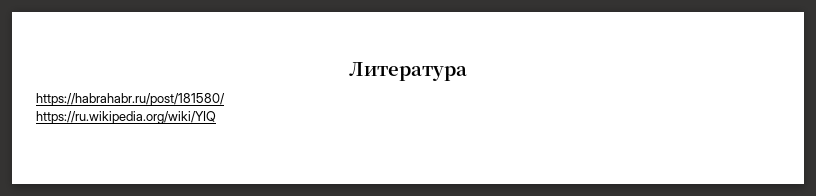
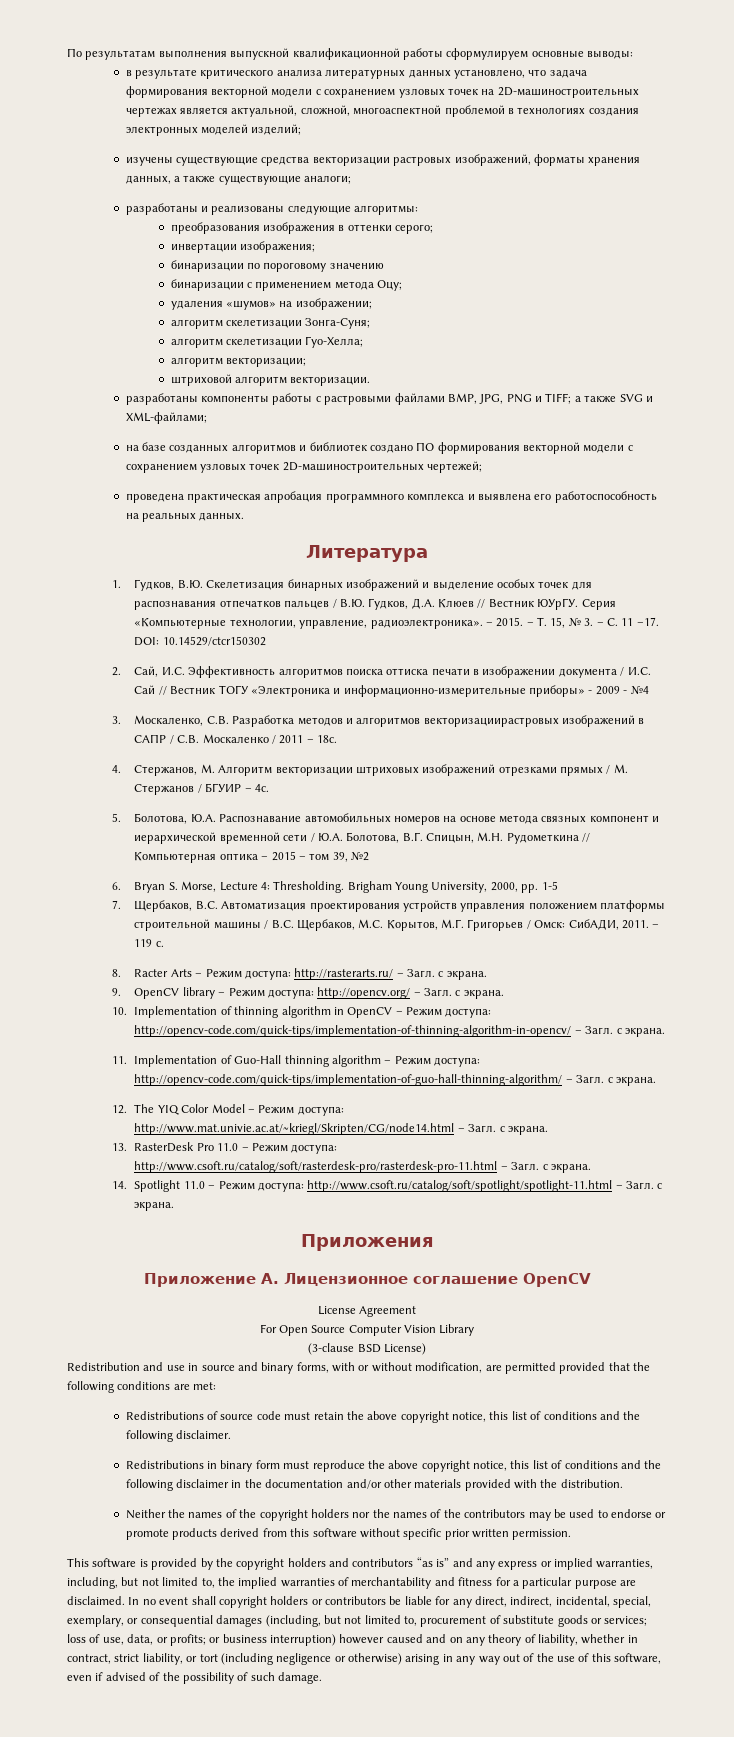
[349,62,467,81] [36,93,225,106] [36,111,216,124] Литература // https://habrahabr.ru/post/181580/ // https://ru.wikipedia.org/wiki/YIQ -> [67,48,633,60] [125,69,587,79] [125,86,639,98] [125,105,639,117] [125,124,302,136] [125,154,641,166] [125,175,352,185] [125,203,419,215] [170,222,434,234] [170,241,316,253] [170,260,384,272] [170,279,403,291] [170,298,372,310] [170,318,371,329] [170,336,364,348] [170,357,307,367] [170,374,371,386] [125,393,653,405] [125,412,207,424] [125,442,633,454] [125,461,483,473] [125,491,657,503] [125,512,245,522] [306,545,428,562] [111,579,592,591] [134,598,616,610] [134,617,659,629] [134,636,266,646] [111,666,651,678] [134,685,649,697] [111,715,645,727] [134,734,338,744] [111,764,628,776] [134,783,269,795] [111,813,660,825] [134,832,591,844] [134,851,370,863] [111,881,558,893] [111,900,666,912] [134,919,660,931] [134,939,164,947] [111,968,487,980] [111,987,504,999] [111,1006,492,1018] [134,1025,665,1037] [111,1055,481,1067] [134,1074,656,1086] [111,1104,344,1116] [134,1123,548,1135] [111,1142,338,1154] [134,1161,591,1173] [111,1180,663,1192] [134,1202,175,1211] [300,1234,434,1251] [143,1273,591,1287] [317,1306,417,1317] [259,1324,475,1336] [308,1343,426,1355] [67,1362,650,1374] [67,1381,217,1393] [125,1411,641,1423] [125,1430,232,1442] [125,1460,662,1472] [125,1479,623,1491] [125,1509,667,1521] [125,1528,572,1540] [67,1557,654,1570] [67,1577,636,1589] [67,1596,651,1608] [67,1615,648,1627] [67,1634,638,1646] [67,1653,662,1665] [67,1672,322,1684] По результатам выполнения выпускной квалификационной работы сформулируем основные выводы: // в результате критического анализа литературных данных установлено, что задача формирования векторной модели с сохранением узловых точек на 2D-машиностроительных чертежах является актуальной, сложной, многоаспектной проблемой в технологиях создания электронных моделей изделий; // изучены существующие средства векторизации растровых изображений, форматы хранения данных, а также существующие аналоги; // разработаны и реализованы следующие алгоритмы: // преобразования изображения в оттенки серого; // инвертации изображения; // бинаризации по пороговому значению // бинаризации с применением метода Оцу; // удаления «шумов» на изображении; // алгоритм скелетизации Зонга-Суня; // алгоритм скелетизации Гуо-Хелла; // алгоритм векторизации; // штриховой алгоритм векторизации. // разработаны компоненты работы с растровыми файлами BMP, JPG, PNG и TIFF; а также SVG и XML-файлами; // на базе созданных алгоритмов и библиотек создано ПО формирования векторной модели с сохранением узловых точек 2D-машиностроительных чертежей; // проведена практическая апробация программного комплекса и выявлена его работоспособность на реальных данных. // Литература // 1. Гудков, В.Ю. Скелетизация бинарных изображений и выделение особых точек для распознавания отпечатков пальцев / В.Ю. Гудков, Д.А. Клюев // Вестник ЮУрГУ. Серия «Компьютерные технологии, управление, радиоэлектроника». – 2015. – Т. 15, № 3. – С. 11 –17. DOI: 10.14529/ctcr150302 // 2. Сай, И.С. Эффективность алгоритмов поиска оттиска печати в изображении документа / И.С. Сай // Вестник ТОГУ «Электроника и информационно-измерительные приборы» - 2009 - №4 // 3. Москаленко, С.В. Разработка методов и алгоритмов векторизациирастровых изображений в САПР / С.В. Москаленко / 2011 – 18с. // 4. Стержанов, М. Алгоритм векторизации штриховых изображений отрезками прямых / М. Стержанов / БГУИР – 4с. // 5. Болотова, Ю.А. Распознавание автомобильных номеров на основе метода связных компонент и иерархической временной сети / Ю.А. Болотова, В.Г. Спицын, М.Н. Рудометкина // Компьютерная оптика – 2015 – том 39, №2 // 6. Bryan S. Morse, Lecture 4: Thresholding. Brigham Young University, 2000, pp. 1-5 // 7. Щербаков, В.С. Автоматизация проектирования устройств управления положением платформы строительной машины / В.С. Щербаков, М.С. Корытов, М.Г. Григорьев / Омск: СибАДИ, 2011. – 119 с. // 8. Racter Arts – Режим доступа: http://rasterarts.ru/ – Загл. с экрана. // 9. OpenCV library – Режим доступа: http://opencv.org/ – Загл. с экрана. // 10. Implementation of thinning algorithm in OpenCV – Режим доступа: http://opencv-code.com/quick-tips/implementation-of-thinning-algorithm-in-opencv/ – Загл. с экрана. // 11. Implementation of Guo-Hall thinning algorithm – Режим доступа: http://opencv-code.com/quick-tips/implementation-of-guo-hall-thinning-algorithm/ – Загл. с экрана. // 12. The YIQ Color Model – Режим доступа: http://www.mat.univie.ac.at/~kriegl/Skripten/CG/node14.html – Загл. с экрана. // 13. RasterDesk Pro 11.0 – Режим доступа: http://www.csoft.ru/catalog/soft/rasterdesk-pro/rasterdesk-pro-11.html – Загл. с экрана. // 14. Spotlight 11.0 – Режим доступа: http://www.csoft.ru/catalog/soft/spotlight/spotlight-11.html – Загл. с экрана. // Приложения // Приложение А. Лицензионное соглашение OpenCV // License Agreement // For Open Source Computer Vision Library // (3-clause BSD License) // Redistribution and use in source and binary forms, with or without modification, are permitted provided that the following conditions are met: // Redistributions of source code must retain the above copyright notice, this list of conditions and the following disclaimer. // Redistributions in binary form must reproduce the above copyright notice, this list of conditions and the following disclaimer in the documentation and/or other materials provided with the distribution. // Neither the names of the copyright holders nor the names of the contributors may be used to endorse or promote products derived from this software without specific prior written permission. // This software is provided by the copyright holders and contributors “as is” and any express or implied warranties, including, but not limited to, the implied warranties of merchantability and fitness for a particular purpose are disclaimed. In no event shall copyright holders or contributors be liable for any direct, indirect, incidental, special, exemplary, or consequential damages (including, but not limited to, procurement of substitute goods or services; loss of use, data, or profits; or business interruption) however caused and on any theory of liability, whether in contract, strict liability, or tort (including negligence or otherwise) arising in any way out of the use of this software, even if advised of the possibility of such damage.

